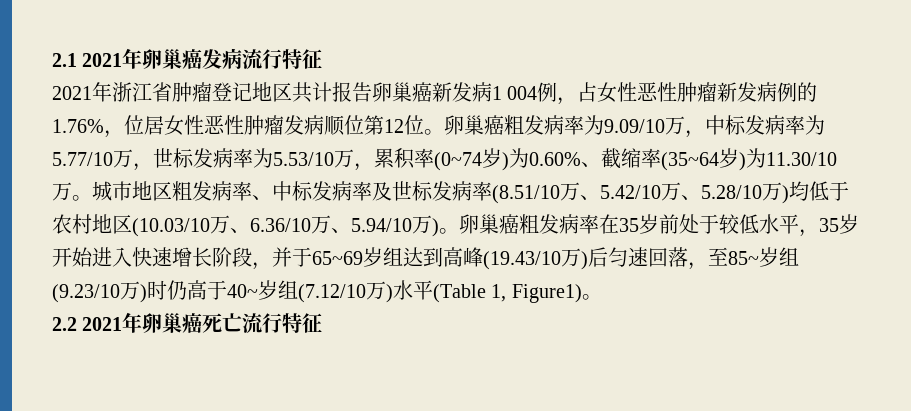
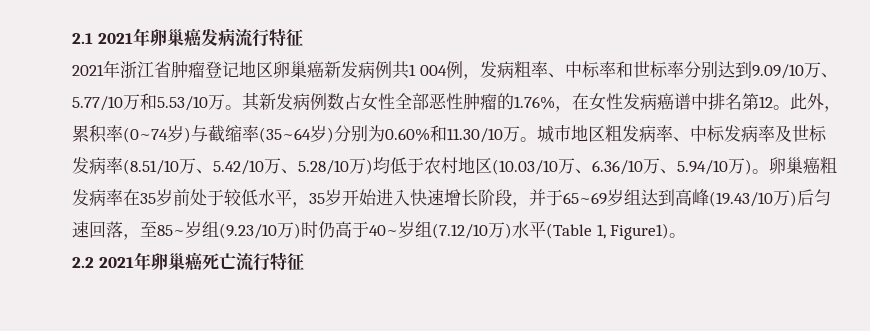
[292,82,372,103] 共计报告 -> (273, 69) none
(492, 92) none -> [375,61,409,79] 例共
[577,82,818,103] [52,115,825,138] [52,148,354,171] 占女性恶性肿瘤新发病例的1.76%，位居女性恶性肿瘤发病顺位第12位。卵巢癌粗发病率为9.09/10万，中标发病率为5.77/10万，世标发病率为5.53/10万 -> [479,60,838,79] [72,92,824,112] 发病粗率、中标率和世标率分别达到9.09/10万、5.77/10万和5.53/10万。其新发病例数占女性全部恶性肿瘤的1.76%，在女性发病癌谱中排名第12。此外
[509,148,601,168] 为0.60%、 -> [191,125,208,142] 与
[746,148,766,168] 为 -> [334,125,447,142] 分别为0.60%和

